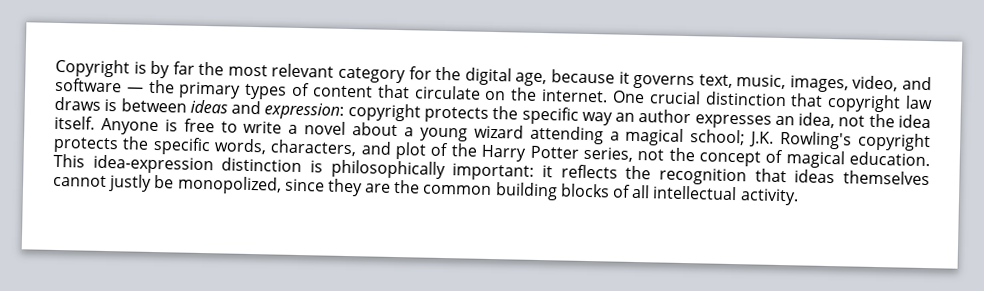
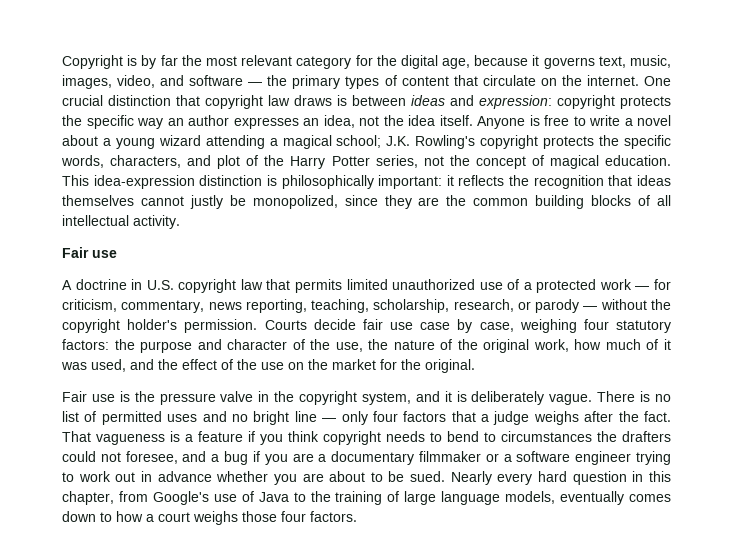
(799, 197) none -> [62,247,117,258] [62,279,671,293] [62,299,671,313] [62,319,671,333] [62,339,671,353] [61,359,475,373] [62,391,671,405] [62,411,672,425] [62,431,671,445] [62,451,671,465] [62,471,671,485] [62,491,672,505] [62,511,357,525] // Fair use // A doctrine in U.S. copyright law that permits limited unauthorized use of a protected work — for criticism, commentary, news reporting, teaching, scholarship, research, or parody — without the copyright holder's permission. Courts decide fair use case by case, weighing four statutory factors: the purpose and character of the use, the nature of the original work, how much of it was used, and the effect of the use on the market for the original. // Fair use is the pressure valve in the copyright system, and it is deliberately vague. There is no list of permitted uses and no bright line — only four factors that a judge weighs after the fact. That vagueness is a feature if you think copyright needs to bend to circumstances the drafters could not foresee, and a bug if you are a documentary filmmaker or a software engineer trying to work out in advance whether you are about to be sued. Nearly every hard question in this chapter, from Google's use of Java to the training of large language models, eventually comes down to how a court weighs those four factors.

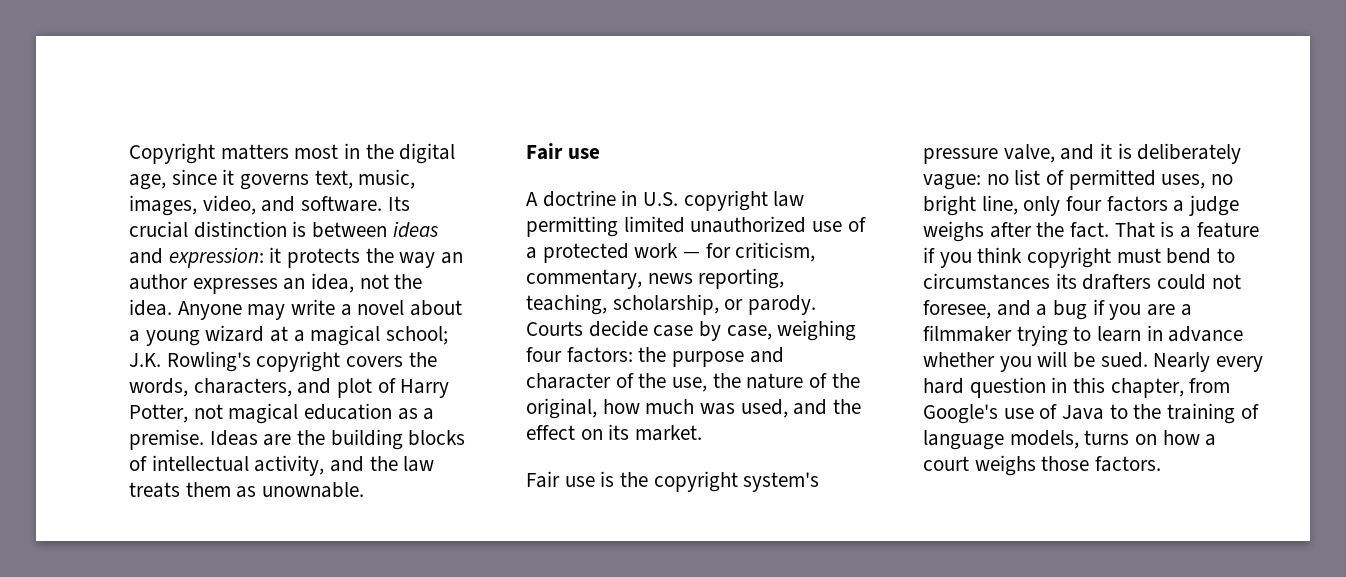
[127,55,373,69] is by far the most relevant category for -> [220,143,361,160] matters most in
[474,55,529,66] because -> [171,169,217,185] since
[189,75,671,89] [62,95,332,109] software — the primary types of content that circulate on the internet. One crucial distinction that copyright law draws -> [301,196,410,212] [129,221,287,238] software. Its crucial distinction
[557,95,671,109] [62,115,134,129] copyright protects the specific -> [269,247,394,268] it protects the
[408,115,586,129] idea itself. Anyone is free to -> [129,299,286,320] idea. Anyone may
[205,135,265,149] attending -> [270,326,289,342] at
[543,135,671,149] protects the specific -> [346,352,437,367] covers the
[264,155,671,169] [62,175,671,189] [62,195,412,209] the Harry Potter series, not the concept of magical education. This idea-expression distinction is philosophically important: it reflects the recognition that ideas themselves cannot justly be monopolized, since they -> [400,379,450,398] [129,403,435,424] [129,429,258,450] Harry Potter, not magical education as a premise. Ideas
[473,198,529,206] common -> (326, 437) none
[656,195,671,206] [62,215,180,229] all intellectual activity. -> [151,455,435,476] [129,482,365,498] intellectual activity, and the law treats them as unownable.
[266,279,342,293] that permits -> [526,216,618,237] permitting
[453,299,671,313] [62,319,413,333] research, or parody — without the copyright holder's permission. Courts decide fair use -> [724,295,817,315] [526,320,648,337] or parody. Courts decide
[616,320,671,333] statutory -> (562, 354) none
[483,339,671,353] original work, how much of it -> [526,398,695,419] original, how much
[221,359,475,373] [62,391,411,405] of the use on the market for the original. // Fair use is the pressure valve in the copyright system, -> [580,424,703,441] [526,471,820,492] [923,144,1055,164] on its market. // Fair use is the copyright system's pressure valve,
[549,391,651,405] vague. There is -> [923,174,981,190] vague:
[167,411,337,425] uses and no bright line — -> [1161,174,1234,189] [923,195,1018,216] uses, no bright line,
[451,411,476,422] that -> (1168, 204) none
[96,434,165,445] vagueness -> (1155, 230) none
[386,431,442,442] needs to -> [1116,248,1161,263] must
[597,431,617,442] the -> [1055,273,1077,289] its
[331,451,671,465] [62,471,136,482] documentary filmmaker or a software engineer trying to work out -> [923,325,1142,346] filmmaker trying to learn
[302,471,383,482] are about to -> [1037,351,1068,367] will
[404,491,437,505] large -> (1259, 411) none
[560,491,672,505] [62,511,112,522] eventually comes down to -> [1084,430,1158,445] turns on
[281,511,306,522] four -> (1090, 463) none

